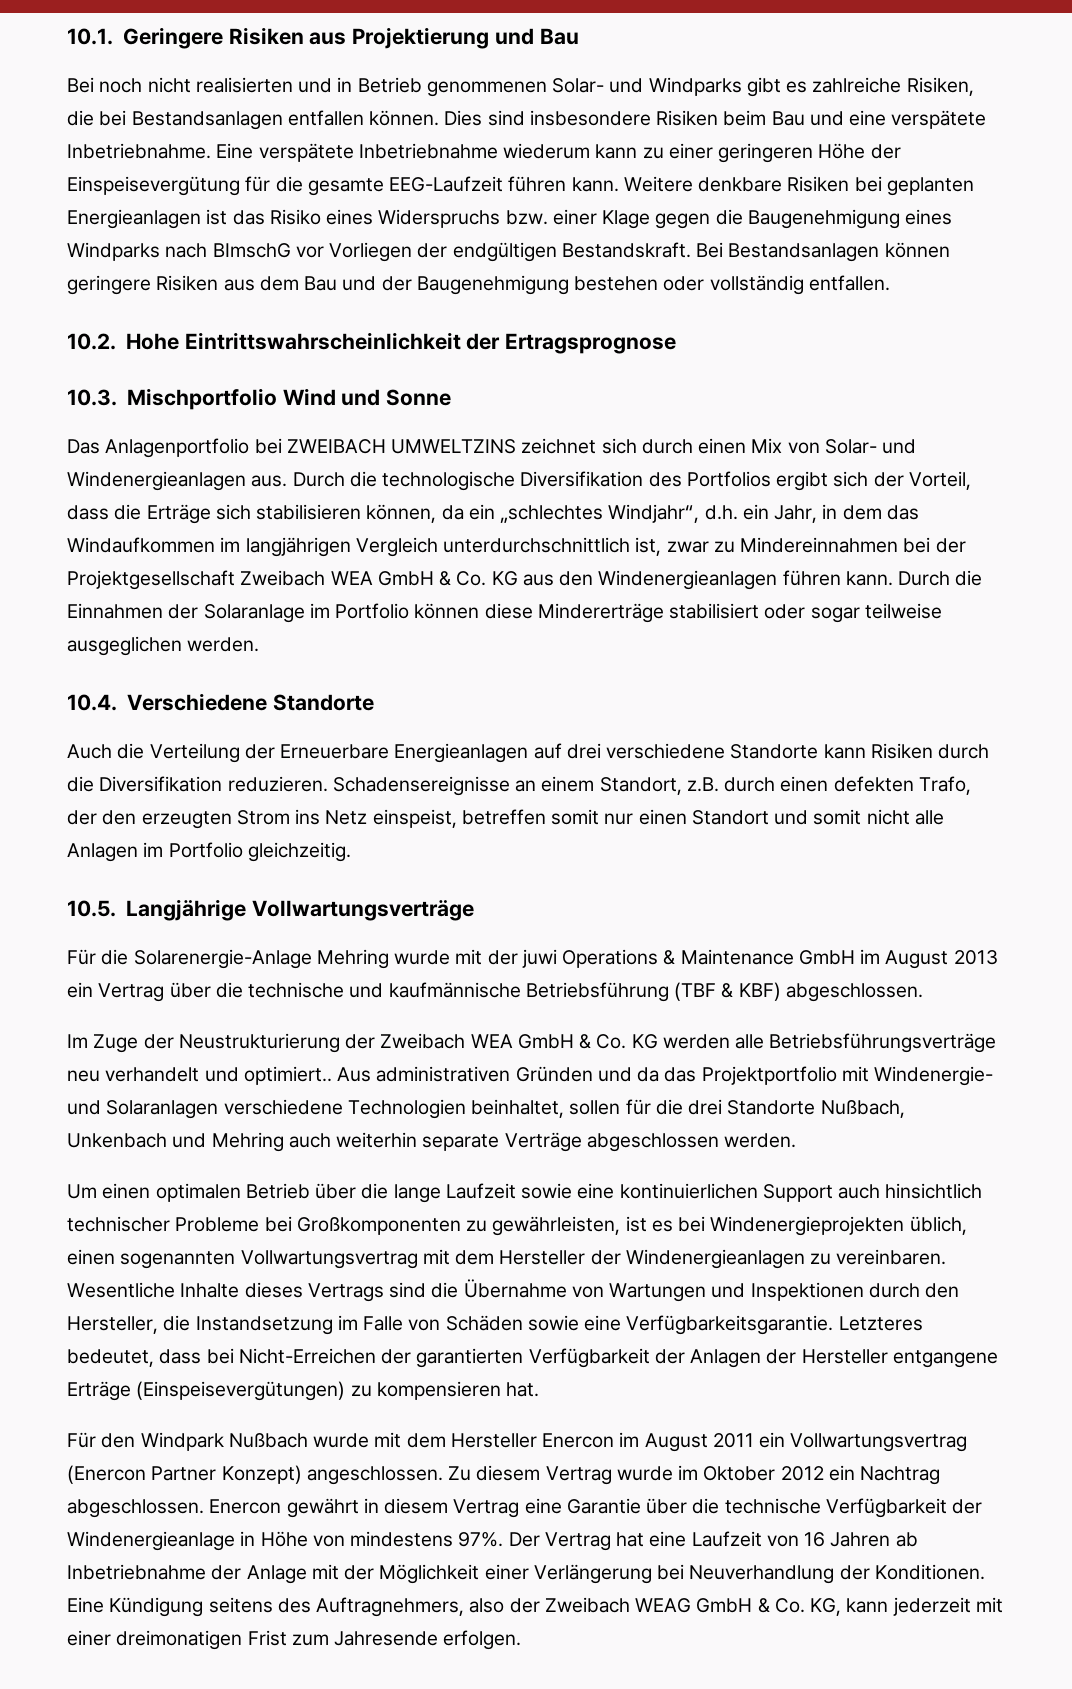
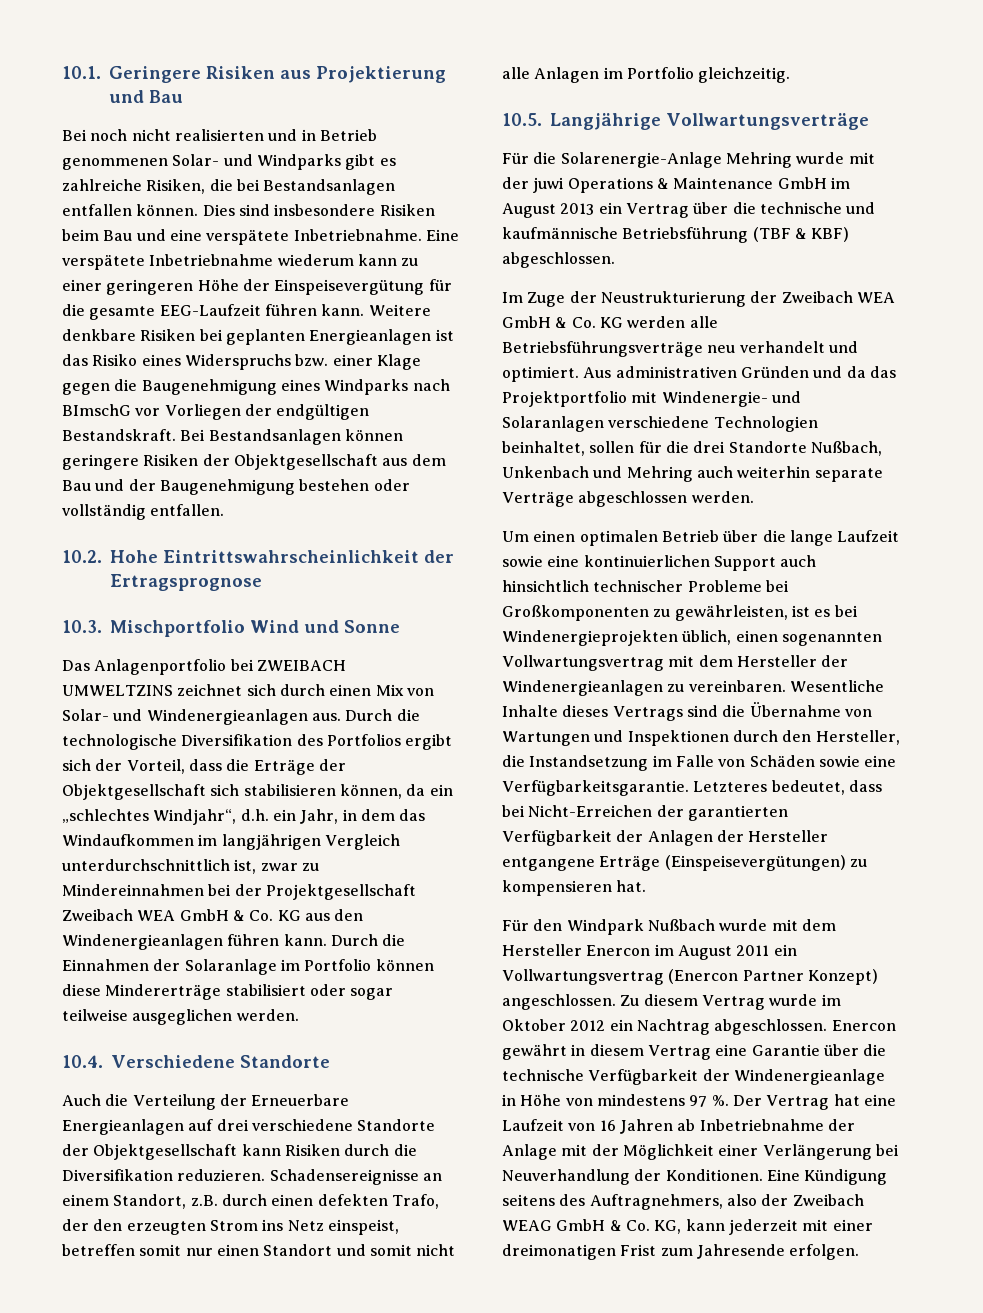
(219, 283) none -> [202,454,378,470] der Objektgesellschaft
(211, 514) none -> [318,759,346,771] [62,784,206,800] der Objektgesellschaft
(819, 751) none -> [62,1144,238,1160] der Objektgesellschaft
[243,1066,332,1085] optimiert.. -> [502,366,579,382] optimiert.
[458,1532,504,1547] 97%. -> [689,1095,729,1107] 97 %.

